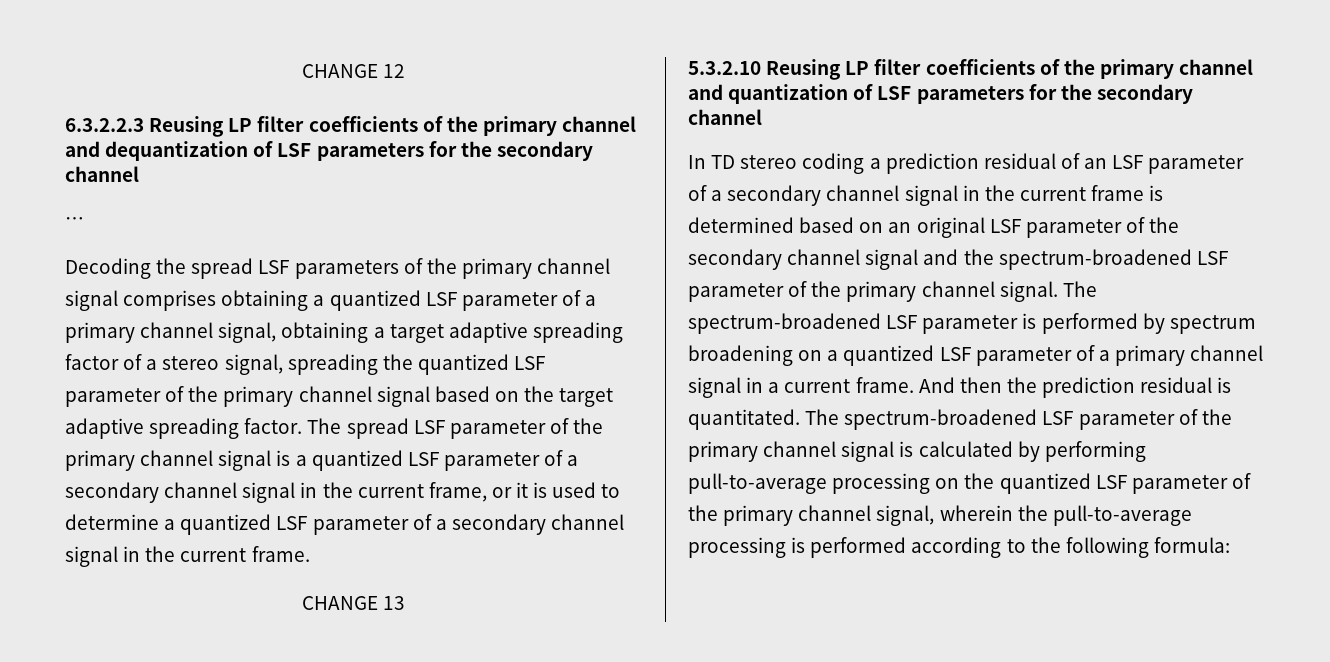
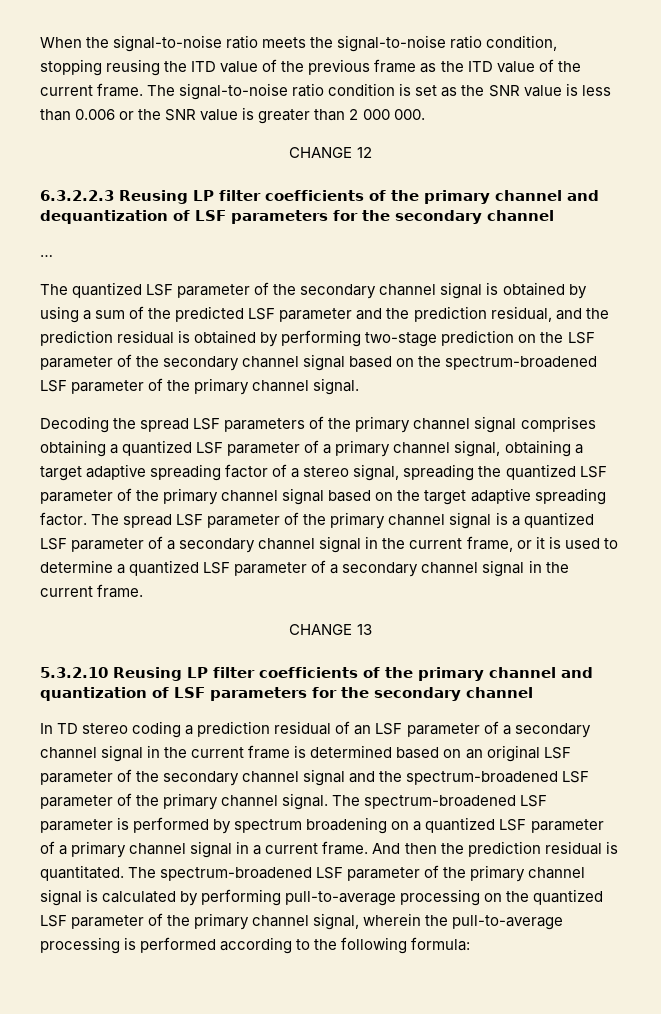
(301, 71) none -> [40,35,558,52] [40,59,581,76] [40,83,611,100] [40,107,425,124] When the signal-to-noise ratio meets the signal-to-noise ratio condition, stopping reusing the ITD value of the previous frame as the ITD value of the current frame. The signal-to-noise ratio condition is set as the SNR value is less than 0.006 or the SNR value is greater than 2 000 000. //
(84, 221) none -> [40,282,587,299] [40,306,609,323] [40,330,595,347] [40,354,598,371] [40,378,360,395] // The quantized LSF parameter of the secondary channel signal is obtained by using a sum of the predicted LSF parameter and the prediction residual, and the prediction residual is obtained by performing two-stage prediction on the LSF parameter of the secondary channel signal based on the spectrum-broadened LSF parameter of the primary channel signal.

